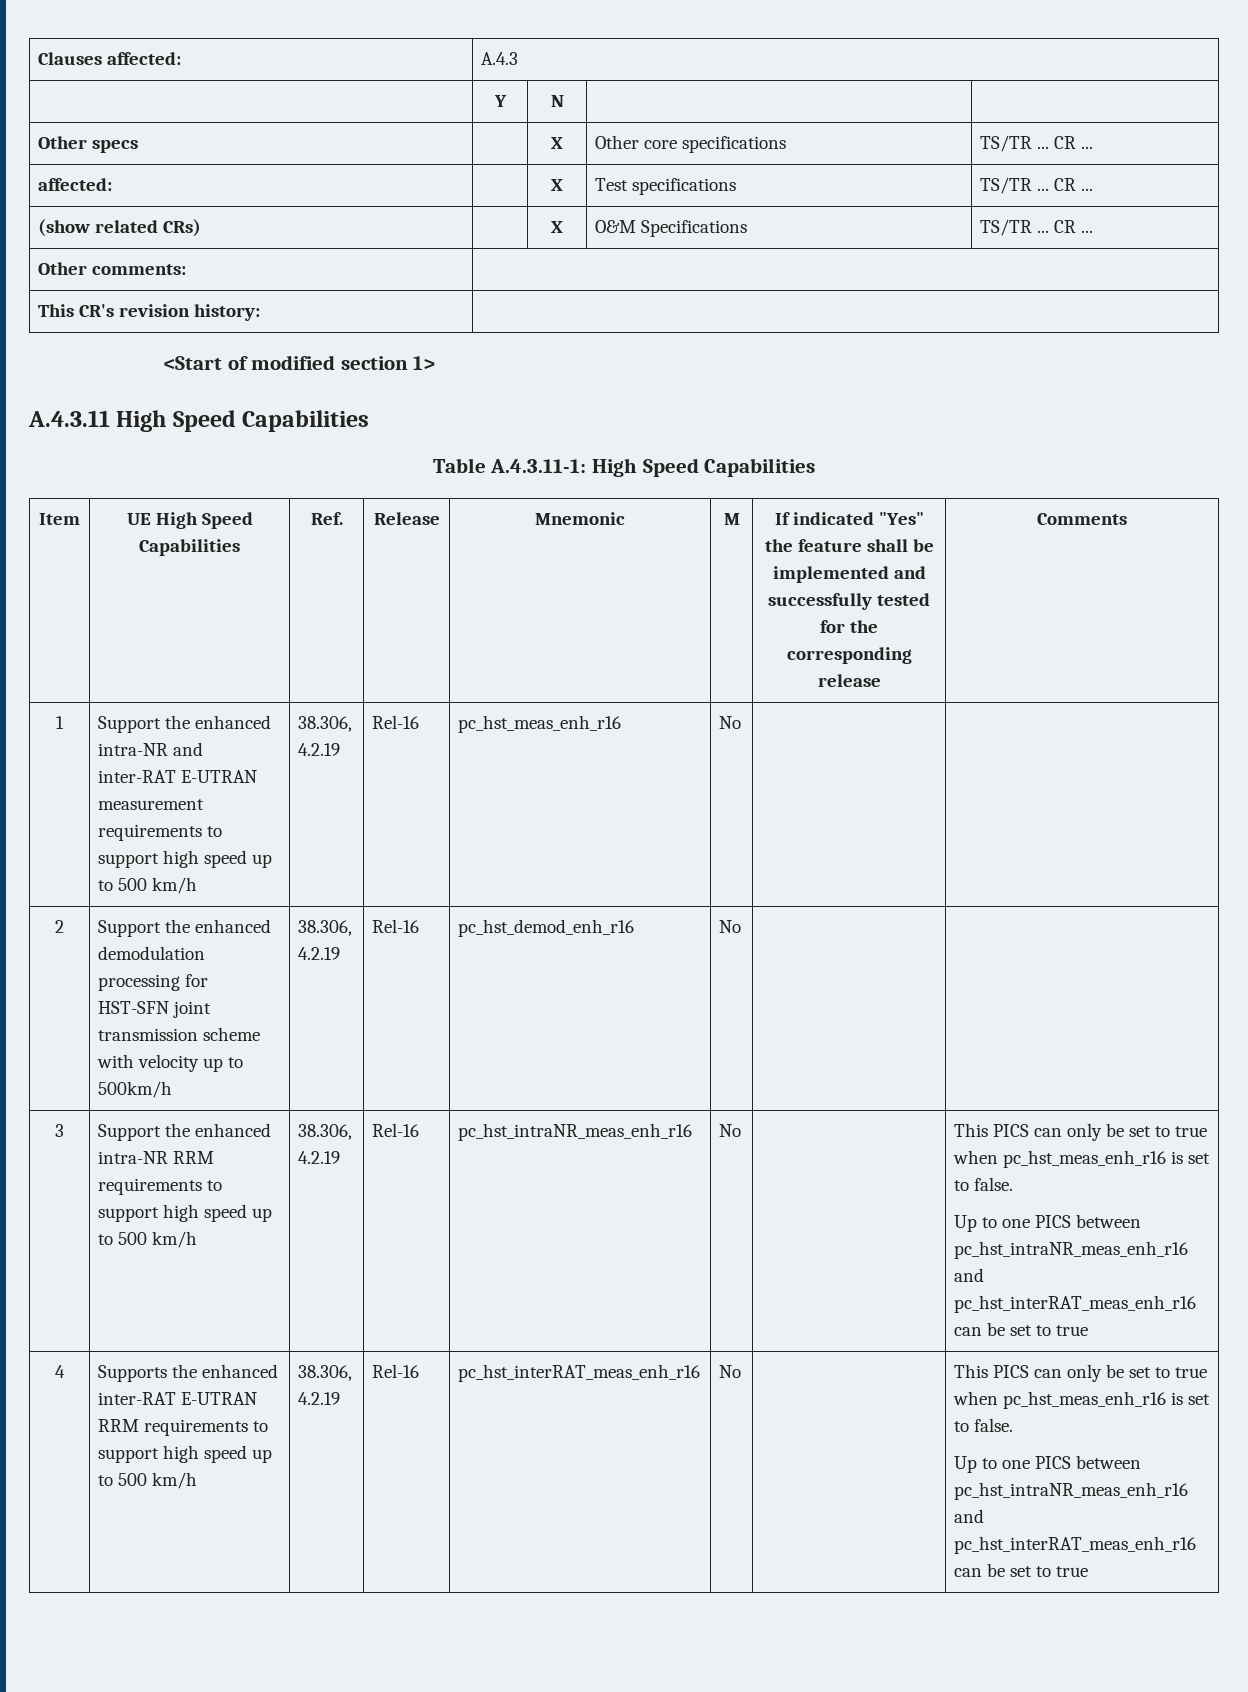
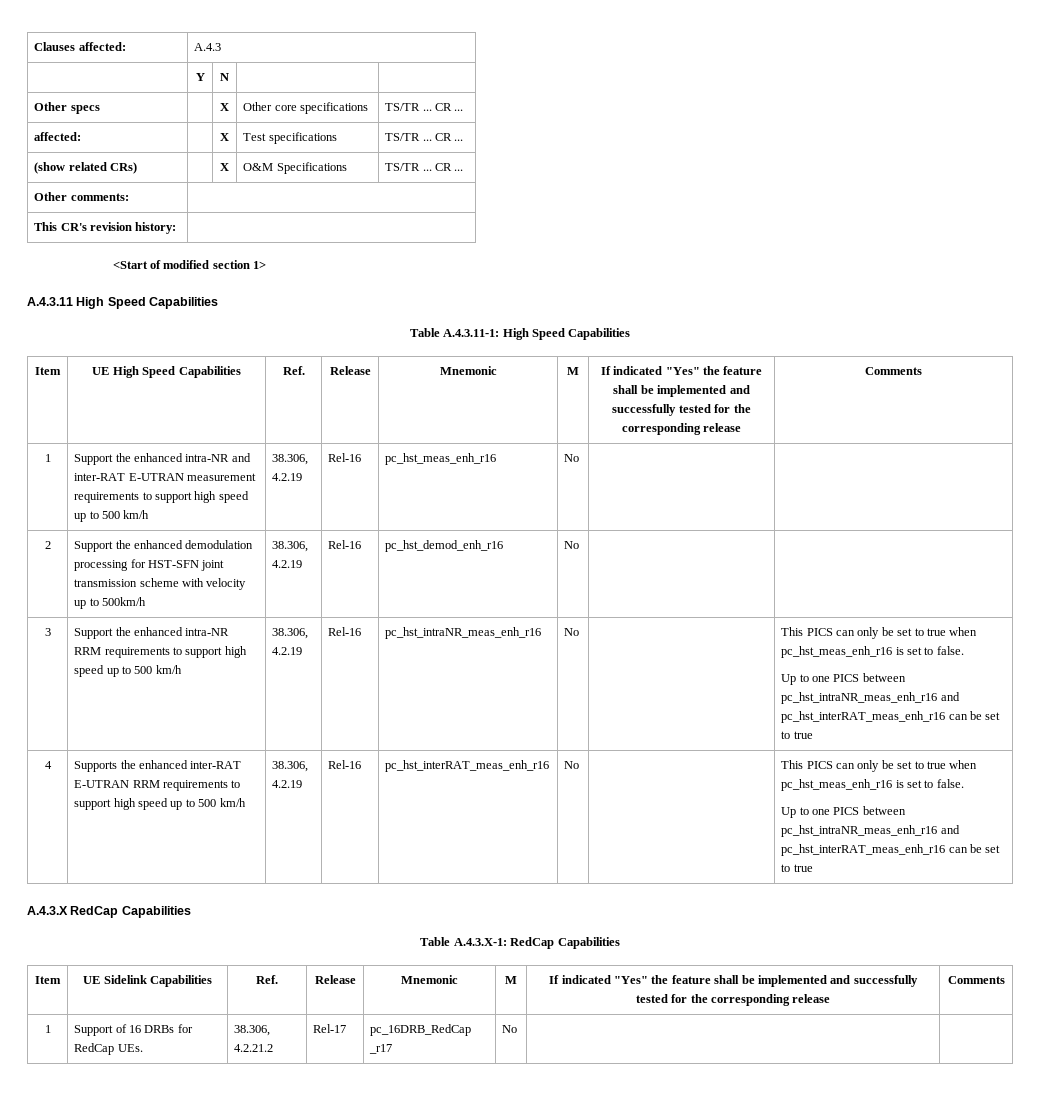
(1089, 1571) none -> [27,906,191,918] [420,937,620,949] [35,976,61,984] [83,975,212,987] [256,975,278,984] [314,975,356,984] [401,975,458,984] [505,976,517,984] [549,975,918,987] [635,994,831,1006] [947,976,1005,984] [44,1025,51,1033] [74,1024,193,1036] [74,1043,143,1055] [234,1025,271,1036] [234,1044,274,1052] [313,1024,347,1033] [370,1024,472,1036] [369,1044,393,1054] [502,1025,518,1033] // A.4.3.X RedCap Capabilities // Table A.4.3.X-1: RedCap Capabilities // Item | UE Sidelink Capabilities | Ref. | Release | Mnemonic | M | If indicated "Yes" the feature shall be implemented and successfully tested for the corresponding release | Comments // 1 | Support of 16 DRBs for RedCap UEs. | 38.306, 4.2.21.2 | Rel-17 | pc_16DRB_RedCap _r17 | No | |

